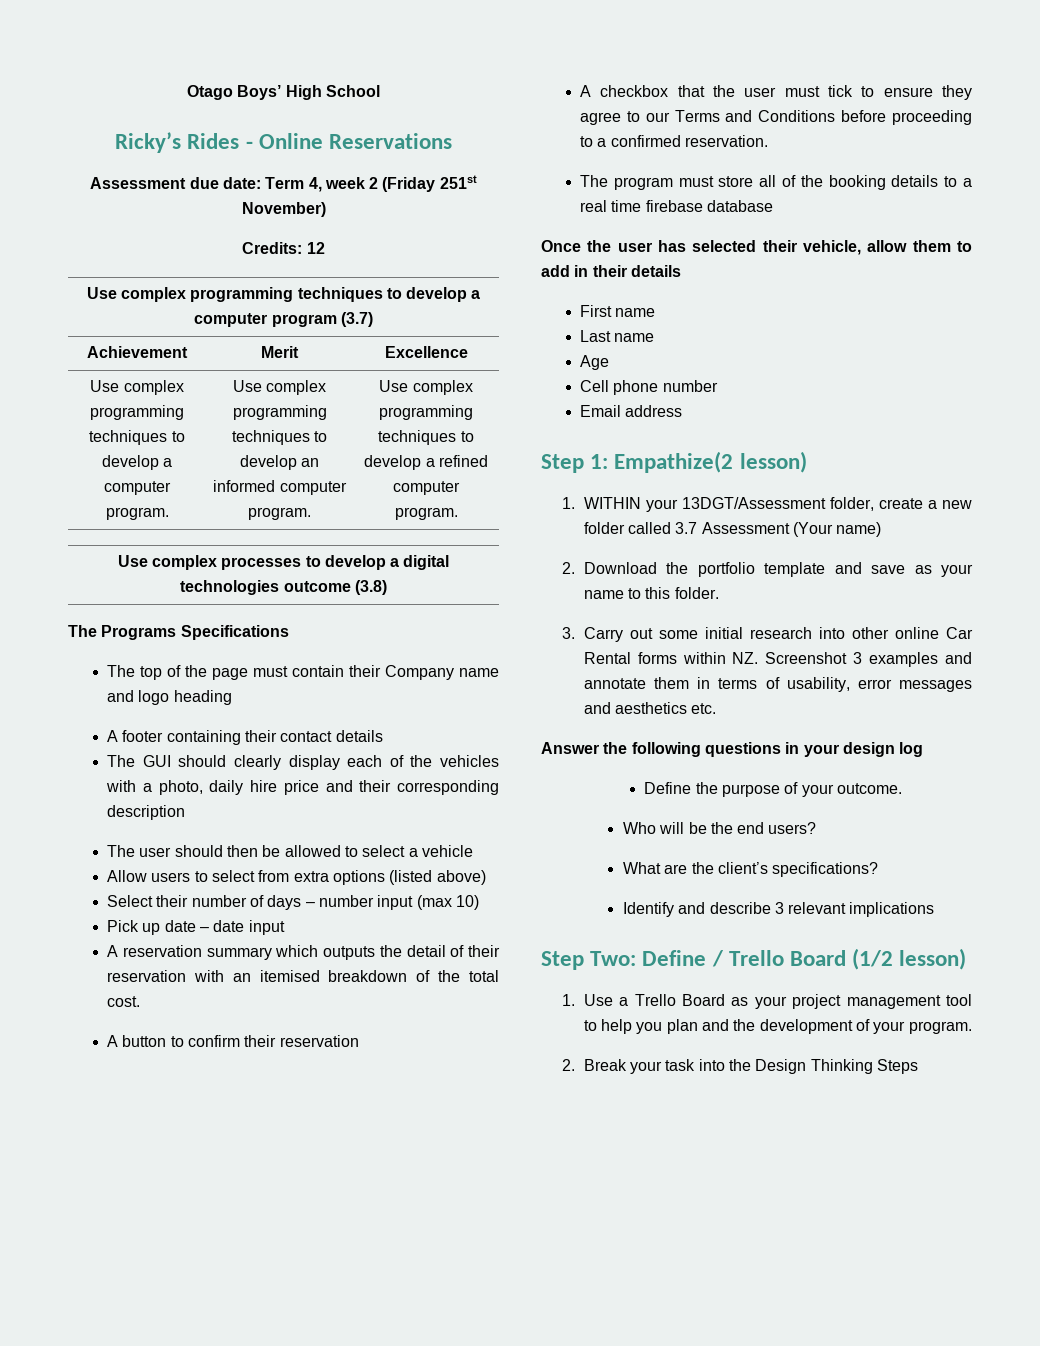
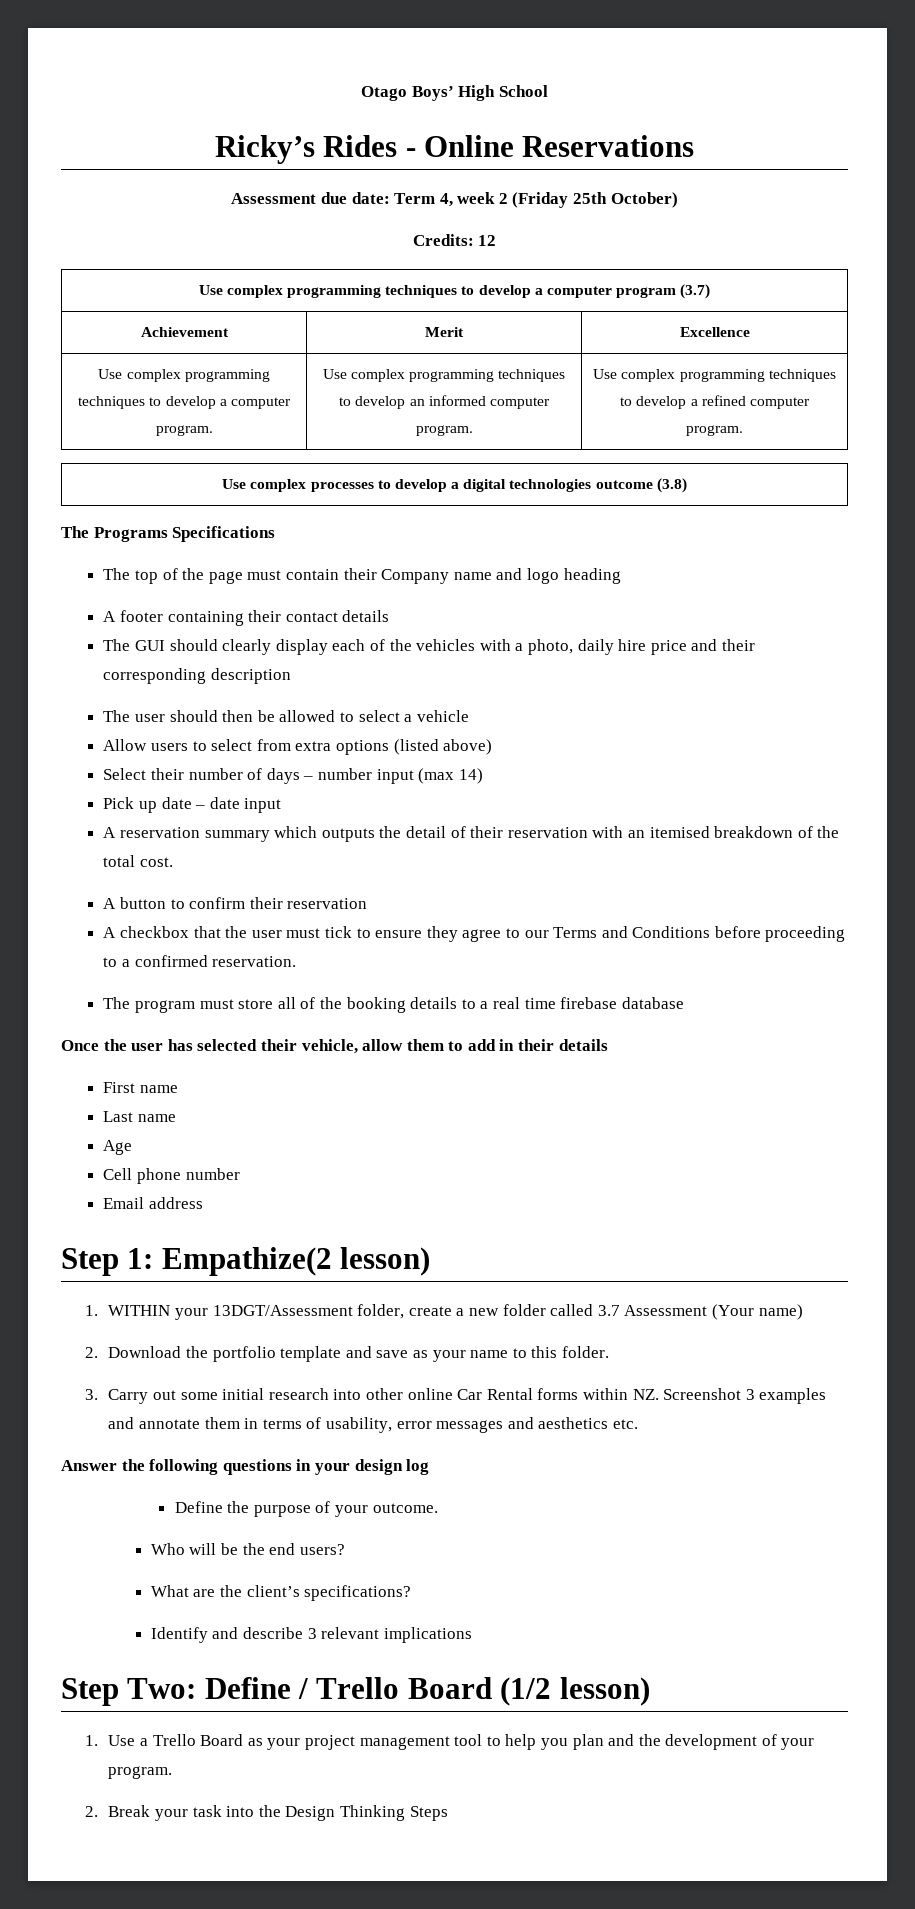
[439,175,477,189] [241,202,326,217] 251st November) -> [573,192,678,208] 25th October)
[455,895,479,910] 10) -> [458,768,483,784] 14)

